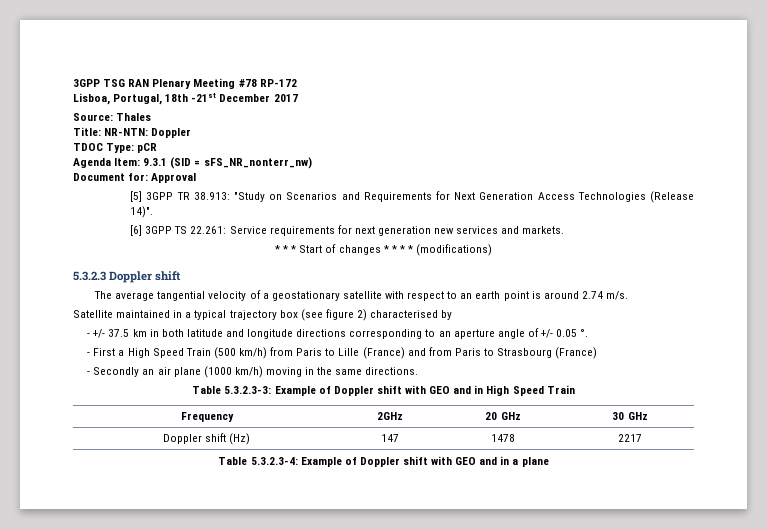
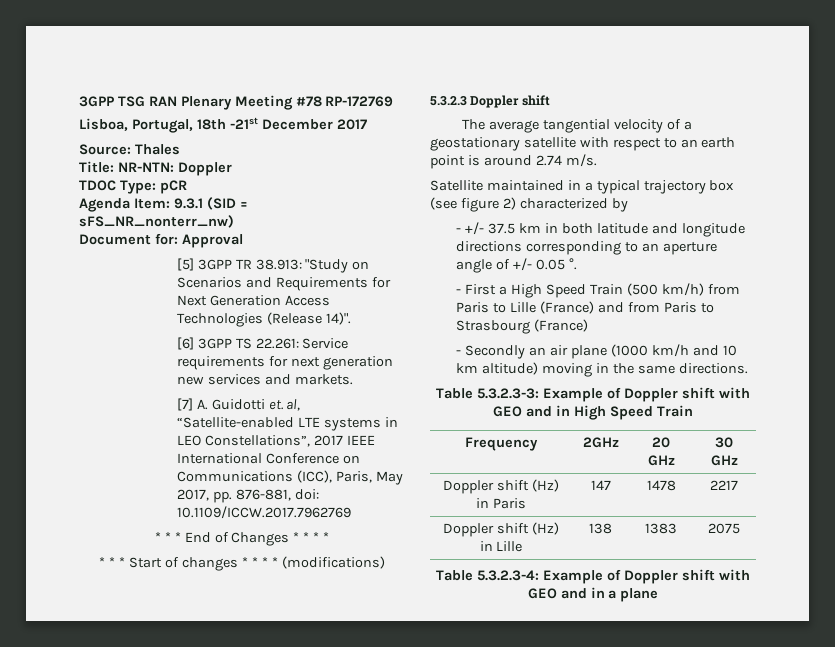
[259,79,297,87] RP-172 -> [325,96,394,107] RP-172769
(565, 230) none -> [176,398,301,411] [176,417,398,431] [176,435,375,447] [176,453,360,464] [176,470,403,485] [176,489,319,503] [176,506,351,519] [154,532,330,546] // [7] A. Guidotti et. al, “Satellite-enabled LTE systems in LEO Constellations”, 2017 IEEE International Conference on Communications (ICC), Paris, May 2017, pp. 876-881, doi: 10.1109/ICCW.2017.7962769 // * * * End of Changes * * * *
[370,310,439,318] characterised -> [519,198,608,209] characterized
[234,366,263,378] km/h) -> [651,344,737,357] [456,362,539,375] km/h and 10 km altitude)
(251, 439) none -> [476,498,526,509] in Paris
(642, 438) none -> [443,522,559,537] [479,541,523,552] [589,523,612,534] [645,523,677,534] [708,523,740,534] // Doppler shift (Hz) in Lille | 138 | 1383 | 2075

